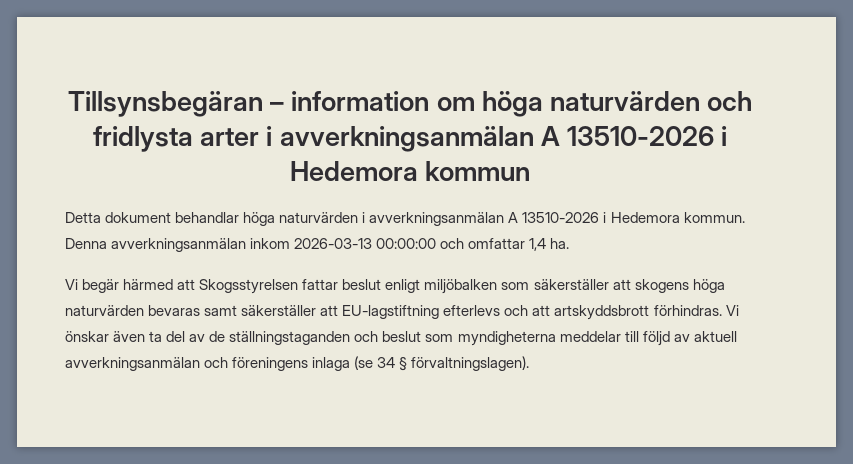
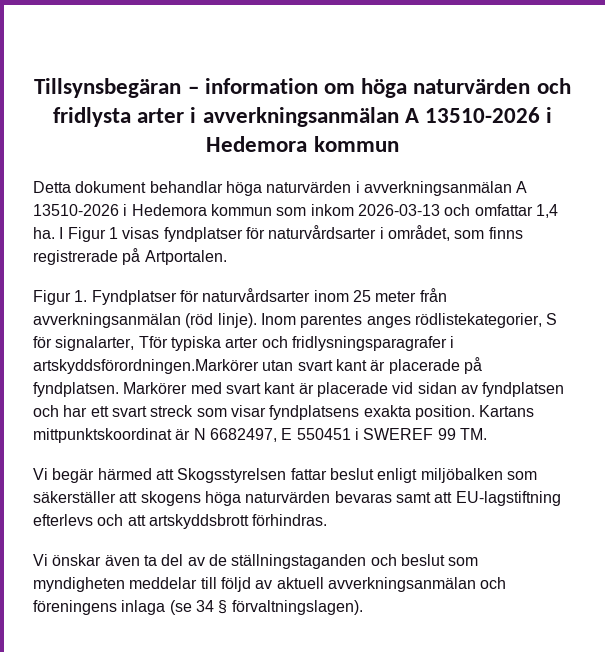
[683,212,745,223] [65,238,247,252] kommun. Denna avverkningsanmälan -> [210,204,307,216] kommun som
[376,238,437,249] 00:00:00 -> (440, 210) none
(570, 243) none -> [59,225,523,242] [33,248,227,265] [33,288,447,305] [33,313,558,328] [33,336,455,351] [33,357,482,374] [33,382,565,397] [33,405,535,420] [33,428,487,443] I Figur 1 visas fyndplatser för naturvårdsarter i området, som finns registrerade på Artportalen. // Figur 1. Fyndplatser för naturvårdsarter inom 25 meter från avverkningsanmälan (röd linje). Inom parentes anges rödlistekategorier, S för signalarter, Tför typiska arter och fridlysningsparagrafer i artskyddsförordningen.Markörer utan svart kant är placerade på fyndplatsen. Markörer med svart kant är placerade vid sidan av fyndplatsen och har ett svart streck som visar fyndplatsens exakta position. Kartans mittpunktskoordinat är N 6682497, E 550451 i SWEREF 99 TM.
[241,305,317,316] säkerställer -> (431, 497) none
(722, 310) none -> (328, 520) //
[457,331,556,346] myndigheterna -> [33,577,125,592] myndigheten

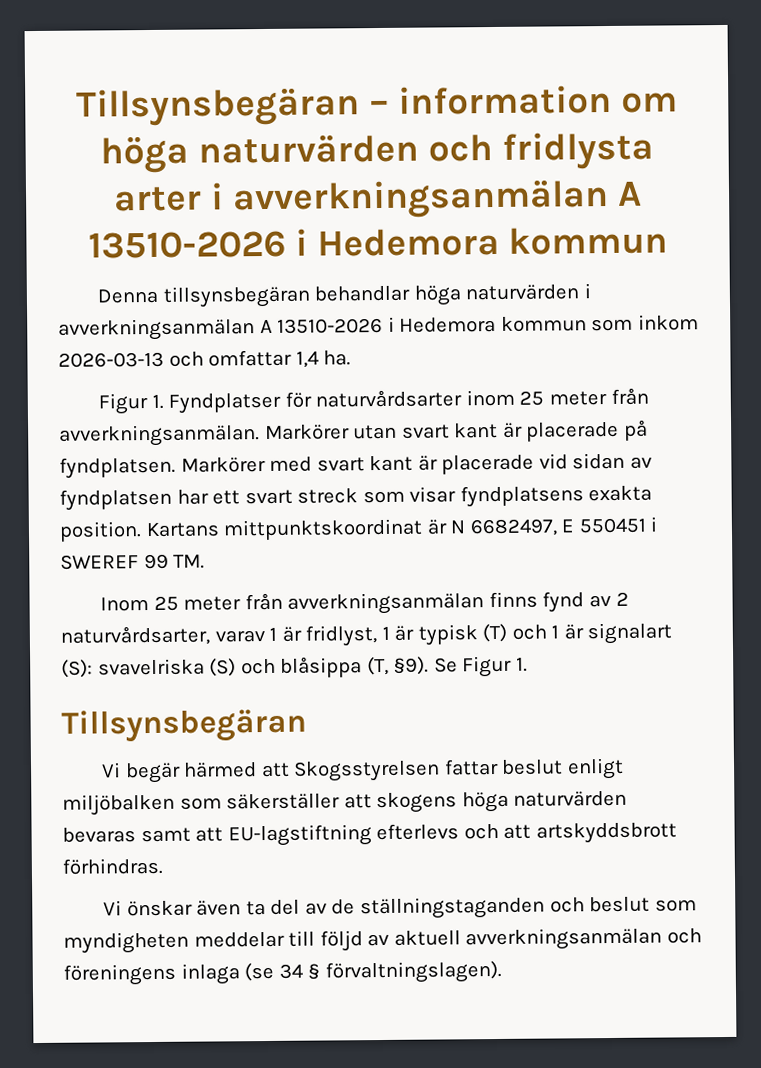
[33,181,147,193] Detta dokument -> [97,285,311,308] Denna tillsynsbegäran
[59,225,523,242] [33,248,227,265] I Figur 1 visas fyndplatser för naturvårdsarter i området, som finns registrerade på Artportalen. -> (352, 358) none
[33,313,558,328] [33,336,455,351] [33,359,259,374] avverkningsanmälan (röd linje). Inom parentes anges rödlistekategorier, S för signalarter, Tför typiska arter och fridlysningsparagrafer i artskyddsförordningen.Markörer -> [59,424,350,447] avverkningsanmälan. Markörer
[33,405,59,417] och -> (172, 499) none
(487, 434) none -> [100,591,629,615] [60,622,673,647] [61,655,528,678] [61,708,307,743] // Inom 25 meter från avverkningsanmälan finns fynd av 2 naturvårdsarter, varav 1 är fridlyst, 1 är typisk (T) och 1 är signalart (S): svavelriska (S) och blåsippa (T, §9). Se Figur 1. // Tillsynsbegäran

